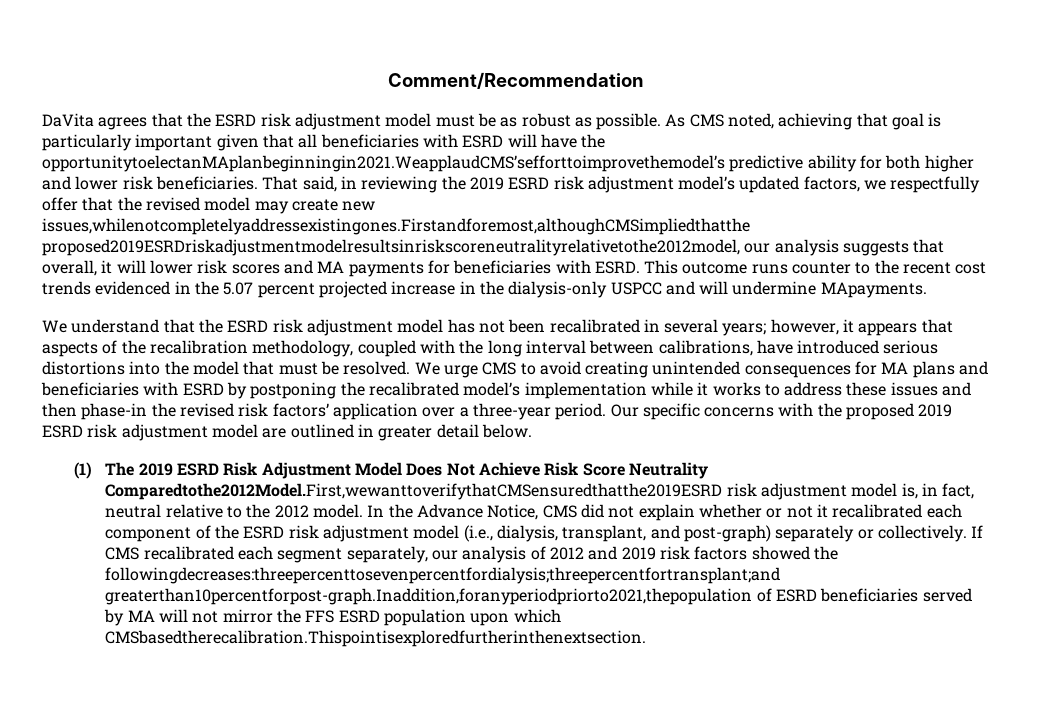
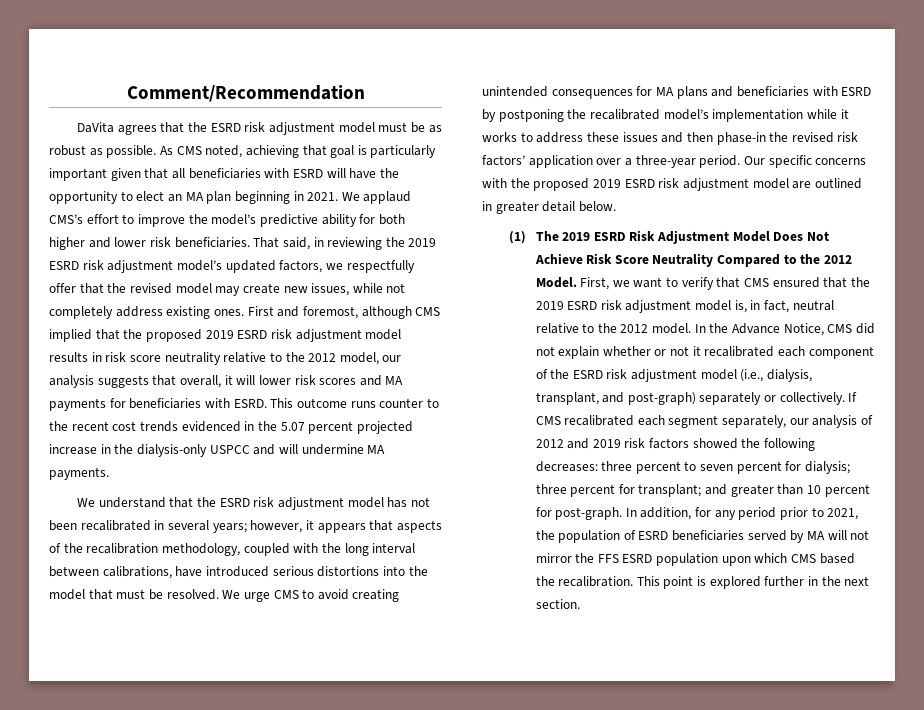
[42,155,725,172] opportunitytoelectanMAplanbeginningin2021.WeapplaudCMS’sefforttoimprovethemodel’s -> [49,191,412,204] [49,214,257,227] opportunity to elect an MA plan beginning in 2021. We applaud CMS’s effort to improve the model’s
[42,218,750,235] [42,239,740,256] issues,whilenotcompletelyaddressexistingones.Firstandforemost,althoughCMSimpliedthatthe proposed2019ESRDriskadjustmentmodelresultsinriskscoreneutralityrelativetothe2012model, -> [311,283,406,296] [49,306,441,319] [49,329,402,342] [49,352,379,365] issues, while not completely address existing ones. First and foremost, although CMS implied that the proposed 2019 ESRD risk adjustment model results in risk score neutrality relative to the 2012 model,
[820,282,927,298] MApayments. -> [367,445,386,454] [49,467,109,480] MA payments.
[105,483,723,500] Comparedtothe2012Model.First,wewanttoverifythatCMSensuredthatthe2019ESRD -> [717,254,853,267] [535,277,870,290] [535,301,598,310] Compared to the 2012 Model. First, we want to verify that CMS ensured that the 2019 ESRD
[105,567,781,584] [105,588,753,605] followingdecreases:threepercenttosevenpercentfordialysis;threepercentfortransplant;and greaterthan10percentforpost-graph.Inaddition,foranyperiodpriorto2021,thepopulation -> [764,438,816,451] [535,461,851,474] [535,484,870,497] [535,507,859,520] [535,530,621,543] following decreases: three percent to seven percent for dialysis; three percent for transplant; and greater than 10 percent for post-graph. In addition, for any period prior to 2021, the population
[105,630,647,647] CMSbasedtherecalibration.Thispointisexploredfurtherinthenextsection. -> [791,553,855,564] [535,576,870,589] [535,599,580,609] CMS based the recalibration. This point is explored further in the next section.

